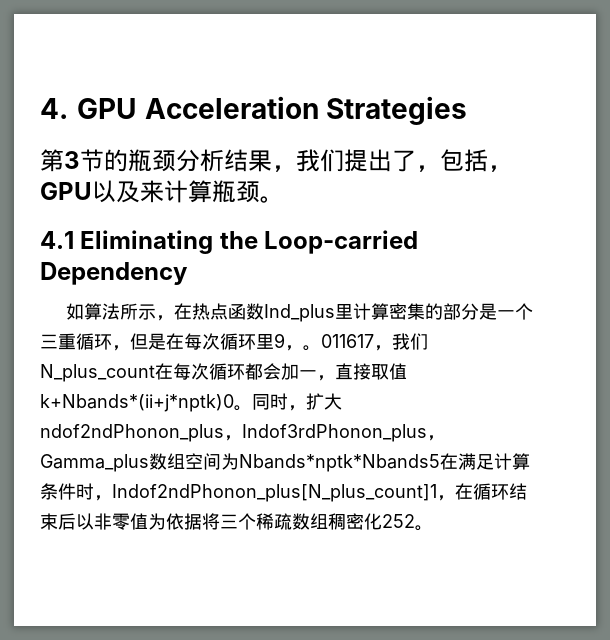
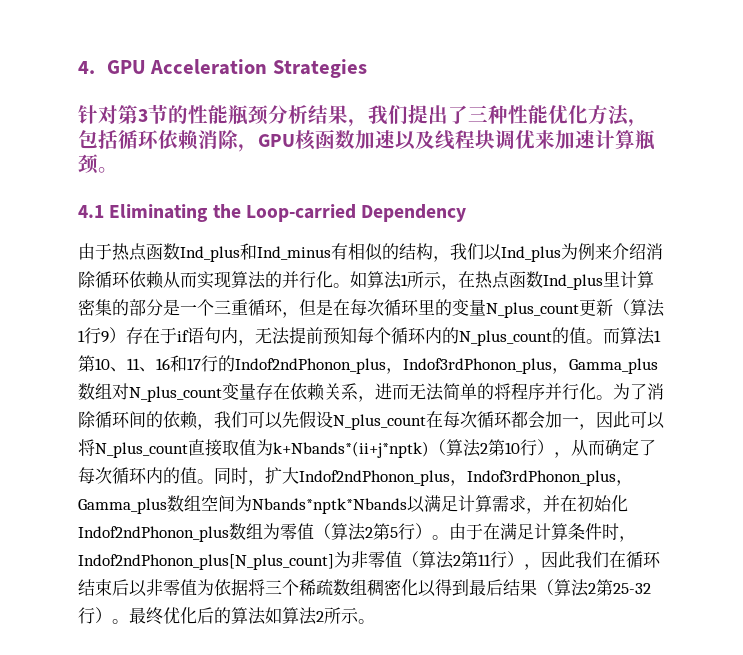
(468, 110) none -> [78,105,118,124] 针对
(128, 160) none -> [188,105,228,124] 性能
[416,149,512,172] [40,180,164,203] ，包括，GPU以及来 -> [468,105,648,127] [78,129,595,152] 三种性能优化方法，包括循环依赖消除，GPU核函数加速以及线程块调优来加速
[65,303,120,320] 如算法 -> [78,243,663,262] [78,271,408,289] 由于热点函数Ind_plus和Ind_minus有相似的结构，我们以Ind_plus为例来介绍消除循环依赖从而实现算法的并行化。如算法1
[274,333,428,351] 9，。011617，我们 -> [435,299,665,318] [78,327,661,346] [78,355,658,374] [78,383,664,402] [78,411,333,430] 的变量N_plus_count更新（算法1行9）存在于if语句内，无法提前预知每个循环内的N_plus_count的值。而算法1第10、11、16和17行的Indof2ndPhonon_plus，Indof3rdPhonon_plus，Gamma_plus数组对N_plus_count变量存在依赖关系，进而无法简单的将程序并行化。为了消除循环间的依赖，我们可以先假设
[335,363,407,380] [40,394,234,412] 直接取值k+Nbands*(ii+j*nptk)0 -> [596,411,665,429] [78,439,656,458] [78,467,197,484] 因此可以将N_plus_count直接取值为k+Nbands*(ii+j*nptk)（算法2第10行），从而确定了每次循环内的值
[40,424,224,442] ndof2ndPhonon_plus -> [299,470,450,486] Indof2ndPhonon_plus
[239,454,440,472] Nbands*nptk*Nbands5 -> [252,495,628,514] [78,523,483,542] Nbands*nptk*Nbands以满足计算需求，并在初始化Indof2ndPhonon_plus数组为零值（算法2第5行）。由于
[112,484,455,502] Indof2ndPhonon_plus[N_plus_count]1， -> [78,551,609,570] Indof2ndPhonon_plus[N_plus_count]为非零值（算法2第11行），因此我们
[382,514,415,528] 252 -> [418,579,651,597] [78,607,359,625] 以得到最后结果（算法2第25-32行）。最终优化后的算法如算法2所示

